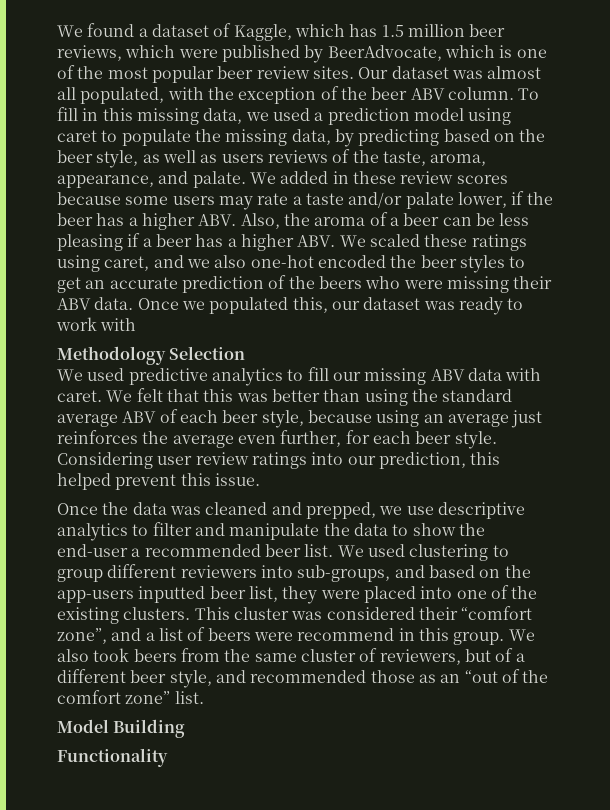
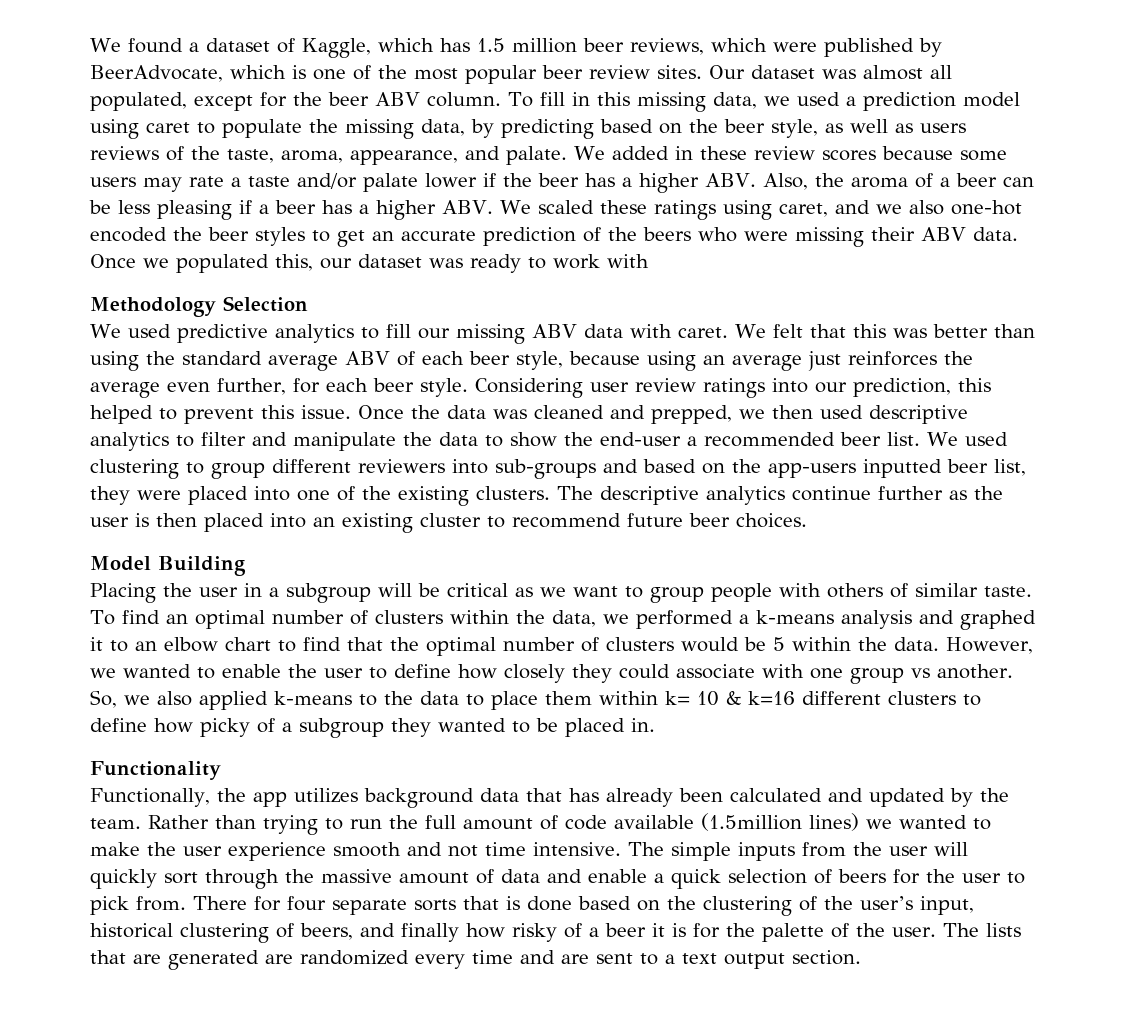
[167,86,339,104] with the exception of -> [194,92,287,111] except for
[457,192,507,208] lower, -> [425,173,477,188] lower
(111, 481) none -> [159,408,177,420] to
(260, 479) // -> (351, 412) none
[406,506,434,515] use -> [772,405,863,419] then used
[297,565,391,582] sub-groups, -> [495,459,596,479] sub-groups
[194,606,533,620] [57,627,535,645] [57,648,525,665] [57,669,549,688] [57,690,204,704] [57,719,186,738] [57,748,168,767] This cluster was considered their “comfort zone”, and a list of beers were recommend in this group. We also took beers from the same cluster of reviewers, but of a different beer style, and recommended those as an “out of the comfort zone” list. // Model Building // Functionality -> [557,486,1003,505] [90,513,807,533] [90,556,246,576] [90,583,1032,603] [90,610,1036,630] [90,637,1033,656] [90,664,1013,684] [90,690,981,710] [90,718,655,738] [90,761,221,780] [90,788,1009,808] [90,813,991,835] [90,842,968,861] [90,869,1025,889] [90,896,974,916] [90,923,1021,943] [90,950,861,970] The descriptive analytics continue further as the user is then placed into an existing cluster to recommend future beer choices. // Model Building // Placing the user in a subgroup will be critical as we want to group people with others of similar taste. To find an optimal number of clusters within the data, we performed a k-means analysis and graphed it to an elbow chart to find that the optimal number of clusters would be 5 within the data. However, we wanted to enable the user to define how closely they could associate with one group vs another. So, we also applied k-means to the data to place them within k= 10 & k=16 different clusters to define how picky of a subgroup they wanted to be placed in. // Functionality // Functionally, the app utilizes background data that has already been calculated and updated by the team. Rather than trying to run the full amount of code available (1.5million lines) we wanted to make the user experience smooth and not time intensive. The simple inputs from the user will quickly sort through the massive amount of data and enable a quick selection of beers for the user to pick from. There for four separate sorts that is done based on the clustering of the user’s input, historical clustering of beers, and finally how risky of a beer it is for the palette of the user. The lists that are generated are randomized every time and are sent to a text output section.

